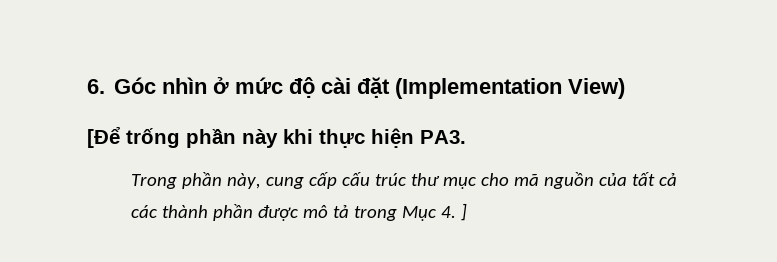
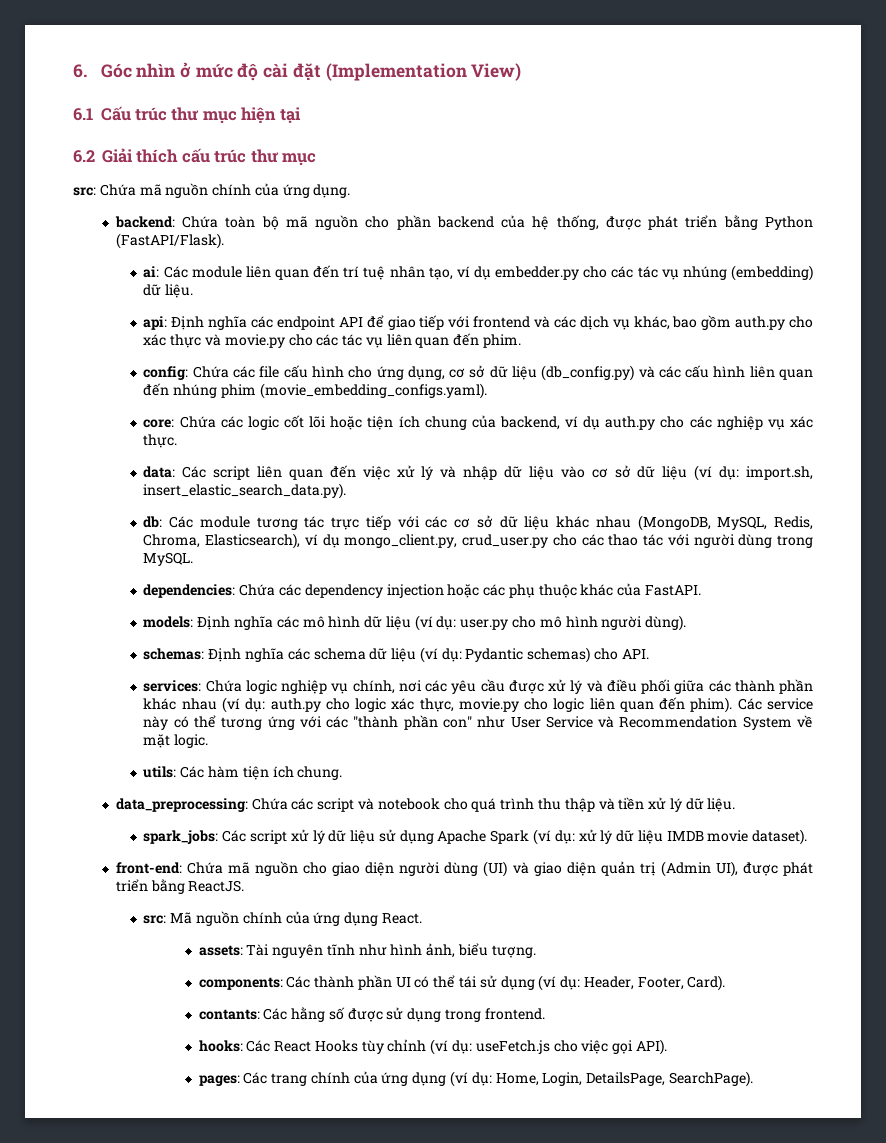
[87,127,466,148] [130,172,677,189] [130,203,467,221] [Để trống phần này khi thực hiện PA3. // Trong phần này, cung cấp cấu trúc thư mục cho mã nguồn của tất cả các thành phần được mô tả trong Mục 4. ] -> [73,106,301,123] [73,148,317,165] [73,183,351,198] [114,215,813,230] [115,233,224,249] [143,265,813,281] [143,284,194,298] [143,315,813,330] [143,333,522,348] [143,365,814,381] [143,383,487,399] [143,415,813,430] [143,434,178,448] [143,465,813,481] [143,483,347,499] [143,515,813,531] [143,533,814,549] [143,552,194,566] [143,583,702,598] [143,615,687,631] [143,647,649,663] [143,679,814,694] [143,697,814,713] [143,715,813,730] [143,734,209,748] [143,766,343,780] [115,797,736,812] [143,829,808,845] [115,861,814,877] [115,879,245,894] [143,911,422,926] [198,943,536,958] [198,975,726,991] [198,1007,545,1022] [198,1039,667,1055] [198,1071,753,1087] 6.1 Cấu trúc thư mục hiện tại // 6.2 Giải thích cấu trúc thư mục // src: Chứa mã nguồn chính của ứng dụng. // backend: Chứa toàn bộ mã nguồn cho phần backend của hệ thống, được phát triển bằng Python (FastAPI/Flask). // ai: Các module liên quan đến trí tuệ nhân tạo, ví dụ embedder.py cho các tác vụ nhúng (embedding) dữ liệu. // api: Định nghĩa các endpoint API để giao tiếp với frontend và các dịch vụ khác, bao gồm auth.py cho xác thực và movie.py cho các tác vụ liên quan đến phim. // config: Chứa các file cấu hình cho ứng dụng, cơ sở dữ liệu (db_config.py) và các cấu hình liên quan đến nhúng phim (movie_embedding_configs.yaml). // core: Chứa các logic cốt lõi hoặc tiện ích chung của backend, ví dụ auth.py cho các nghiệp vụ xác thực. // data: Các script liên quan đến việc xử lý và nhập dữ liệu vào cơ sở dữ liệu (ví dụ: import.sh, insert_elastic_search_data.py). // db: Các module tương tác trực tiếp với các cơ sở dữ liệu khác nhau (MongoDB, MySQL, Redis, Chroma, Elasticsearch), ví dụ mongo_client.py, crud_user.py cho các thao tác với người dùng trong MySQL. // dependencies: Chứa các dependency injection hoặc các phụ thuộc khác của FastAPI. // models: Định nghĩa các mô hình dữ liệu (ví dụ: user.py cho mô hình người dùng). // schemas: Định nghĩa các schema dữ liệu (ví dụ: Pydantic schemas) cho API. // services: Chứa logic nghiệp vụ chính, nơi các yêu cầu được xử lý và điều phối giữa các thành phần khác nhau (ví dụ: auth.py cho logic xác thực, movie.py cho logic liên quan đến phim). Các service này có thể tương ứng với các "thành phần con" như User Service và Recommendation System về mặt logic. // utils: Các hàm tiện ích chung. // data_preprocessing: Chứa các script và notebook cho quá trình thu thập và tiền xử lý dữ liệu. // spark_jobs: Các script xử lý dữ liệu sử dụng Apache Spark (ví dụ: xử lý dữ liệu IMDB movie dataset). // front-end: Chứa mã nguồn cho giao diện người dùng (UI) và giao diện quản trị (Admin UI), được phát triển bằng ReactJS. // src: Mã nguồn chính của ứng dụng React. // assets: Tài nguyên tĩnh như hình ảnh, biểu tượng. // components: Các thành phần UI có thể tái sử dụng (ví dụ: Header, Footer, Card). // contants: Các hằng số được sử dụng trong frontend. // hooks: Các React Hooks tùy chỉnh (ví dụ: useFetch.js cho việc gọi API). // pages: Các trang chính của ứng dụng (ví dụ: Home, Login, DetailsPage, SearchPage).

